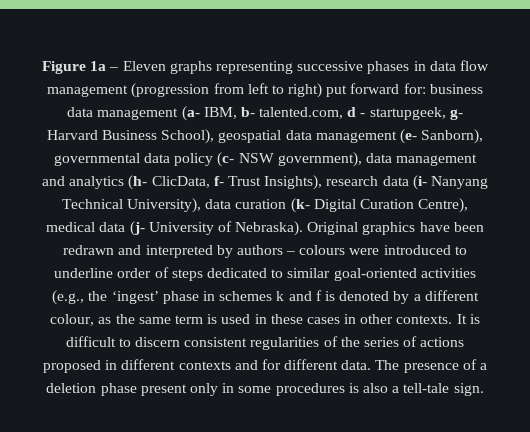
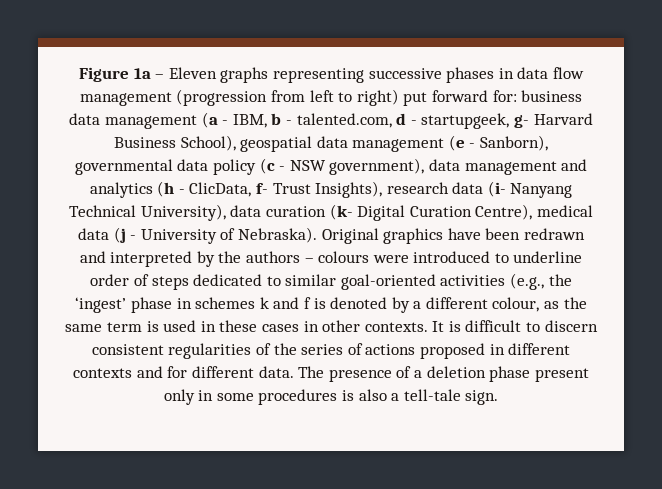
[181,106,255,121] (a- IBM, b- -> [201,112,292,128] (a - IBM, b -
[399,129,417,144] (e- -> [448,135,476,151] (e -
[217,152,235,167] (c- -> [259,158,286,174] (c -
[128,175,148,190] (h- -> [157,181,185,197] (h -
[129,221,145,236] (j- -> [113,227,137,243] (j -
(233, 251) none -> [218,251,242,263] the

